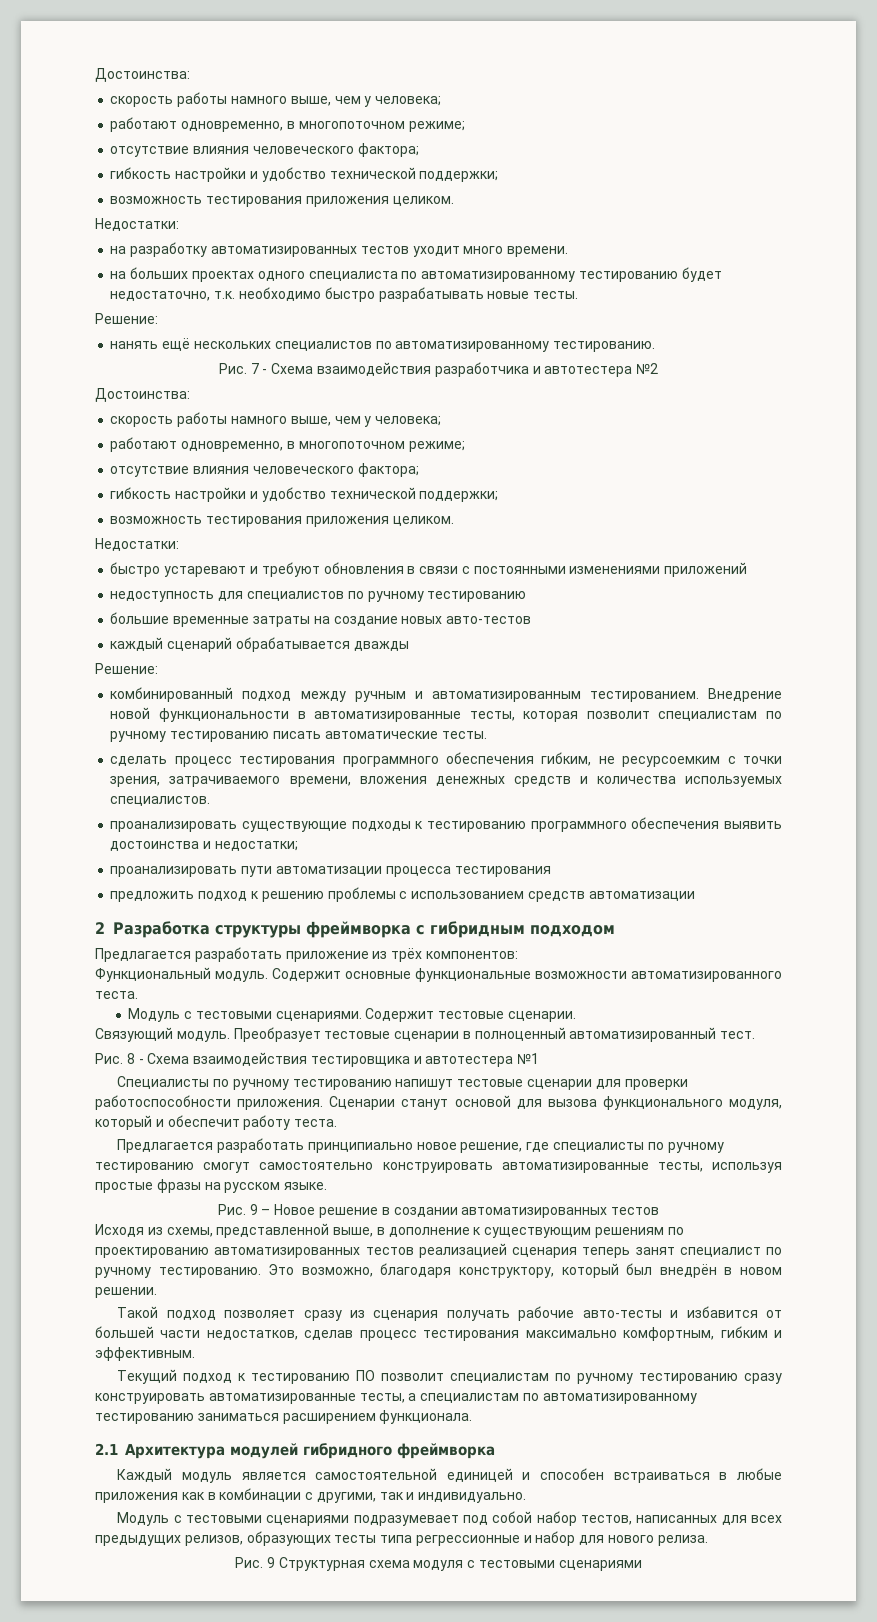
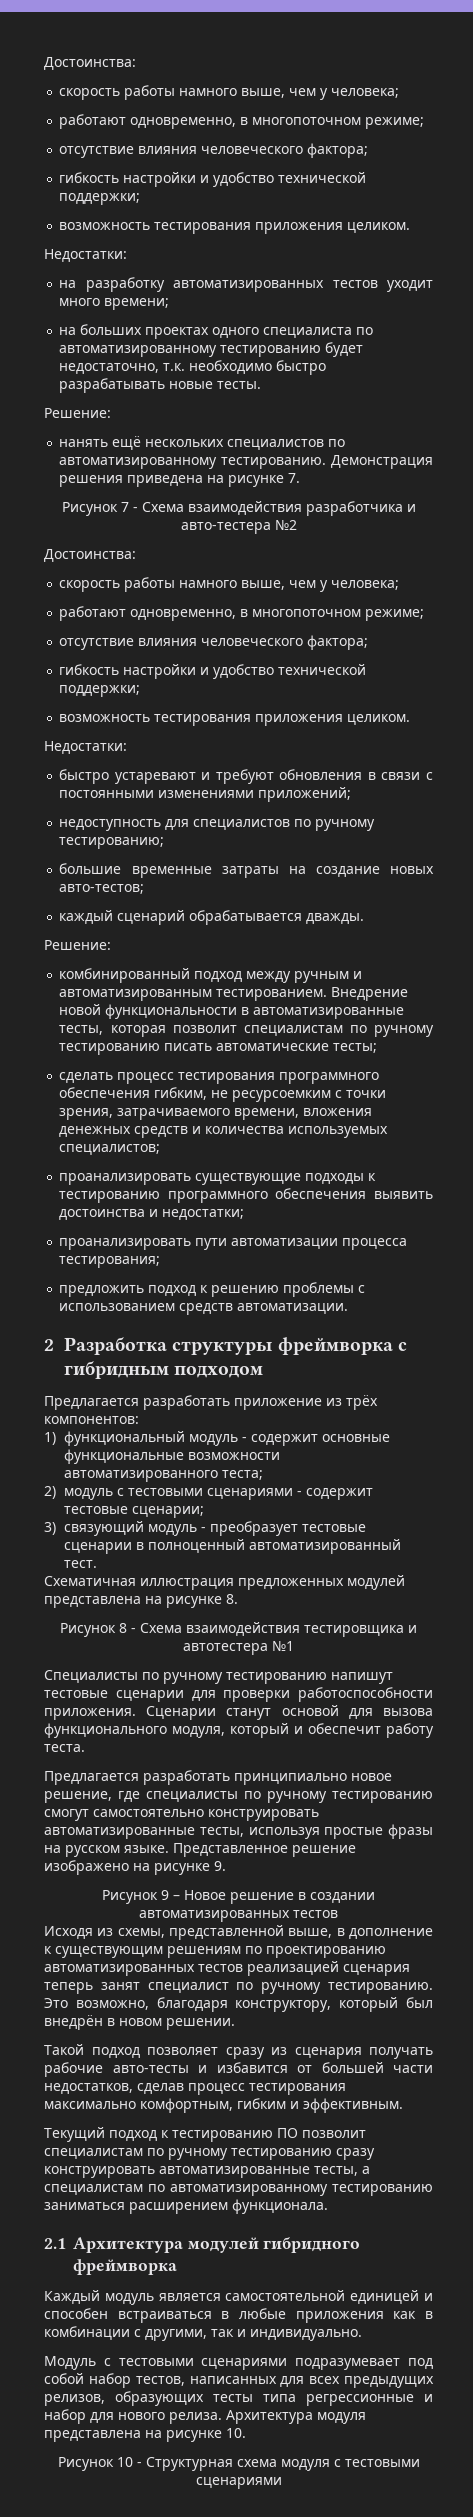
[507,246,569,257] времени. -> [104,298,170,310] времени;
[218,363,247,374] // Рис. -> [331,455,434,469] [59,473,301,487] [61,502,118,516] Демонстрация решения приведена на рисунке 7. // Рисунок
[544,366,633,377] автотестера -> [180,522,271,534] авто-тестера
[664,562,748,577] приложений -> [258,787,352,802] приложений;
[427,591,527,602] тестированию -> [59,837,165,849] тестированию;
[446,616,532,624] авто-тестов -> [59,884,145,894] авто-тестов;
[353,641,409,651] дважды -> [306,913,365,924] дважды.
[441,731,487,739] тесты. -> [333,1043,378,1053] тесты;
[110,796,211,806] специалистов. -> [59,1144,161,1155] специалистов;
[454,866,551,877] тестирования -> [59,1256,161,1268] тестирования;
[588,891,695,901] автоматизации -> [237,1303,349,1314] автоматизации.
[95,967,782,982] [95,991,138,999] [128,1008,577,1022] [95,1027,321,1042] Функциональный модуль. Содержит основные функциональные возможности автоматизированного теста. // Модуль с тестовыми сценариями. Содержит тестовые сценарии. // Связующий модуль. Преобразует -> [44,1431,391,1446] [64,1449,281,1464] [64,1470,264,1482] [44,1486,374,1500] [64,1506,205,1518] [44,1521,299,1536] 1) функциональный модуль - содержит основные функциональные возможности автоматизированного теста; // 2) модуль с тестовыми сценариями - содержит тестовые сценарии; // 3) связующий модуль - преобразует
[95,1053,123,1064] Рис. -> [44,1575,405,1590] [44,1594,238,1608] [60,1623,116,1637] Схематичная иллюстрация предложенных модулей представлена на рисунке 8. // Рисунок
[217,1204,246,1215] // Рис. -> [173,1843,356,1857] [44,1860,226,1875] [102,1890,158,1904] Представленное решение изображено на рисунке 9. // Рисунок
[235,1557,276,1568] // Рис. 9 -> [226,2410,366,2424] [44,2428,246,2442] [57,2457,142,2471] Архитектура модуля представлена на рисунке 10. // Рисунок 10 -

